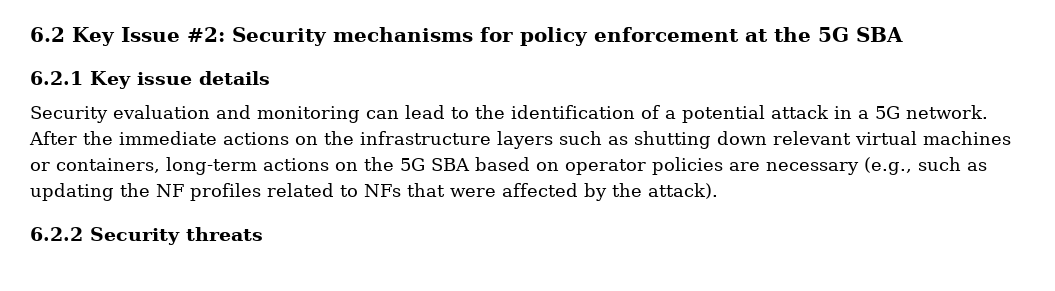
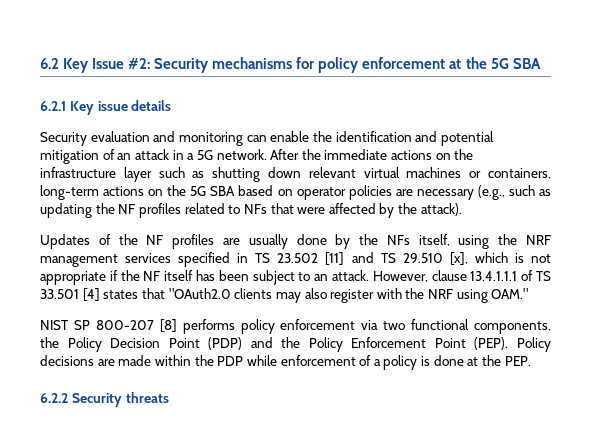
[405,105,765,123] lead to the identification of a potential -> [270,131,494,146] [40,149,132,164] enable the identification and potential mitigation of an
[497,131,553,149] layers -> [123,167,152,182] layer
(718, 191) none -> [40,234,551,249] [40,252,552,267] [40,270,552,285] [40,288,529,303] [40,319,551,334] [40,337,551,352] [40,355,531,370] // Updates of the NF profiles are usually done by the NFs itself, using the NRF management services specified in TS 23.502 [11] and TS 29.510 [x], which is not appropriate if the NF itself has been subject to an attack. However, clause 13.4.1.1.1 of TS 33.501 [4] states that "OAuth2.0 clients may also register with the NRF using OAM." // NIST SP 800-207 [8] performs policy enforcement via two functional components, the Policy Decision Point (PDP) and the Policy Enforcement Point (PEP). Policy decisions are made within the PDP while enforcement of a policy is done at the PEP.

